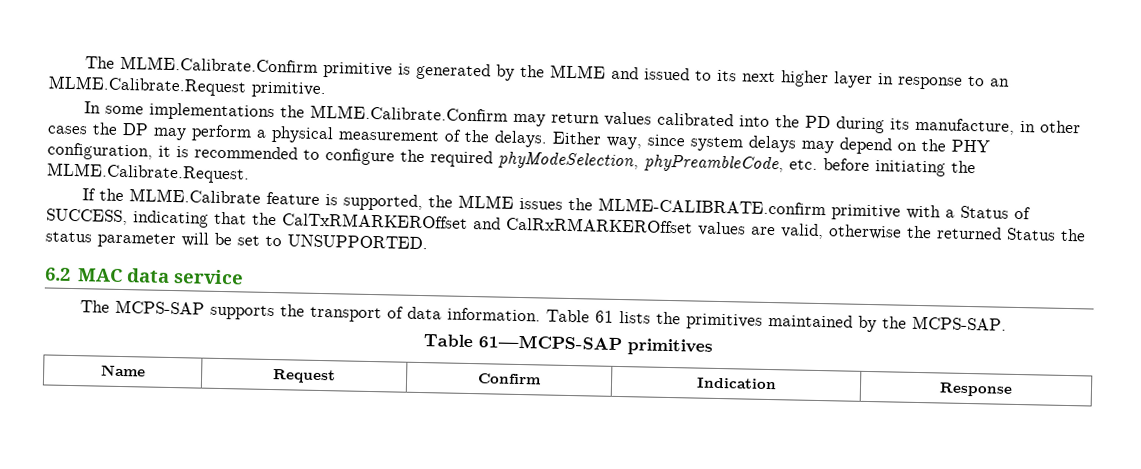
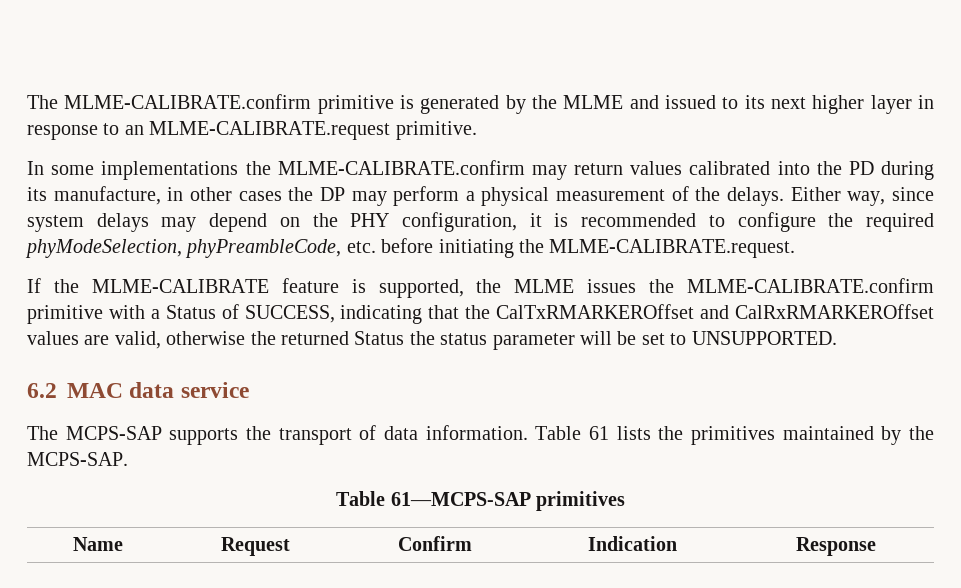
[84,55,318,73] The MLME.Calibrate.Confirm -> [27,94,312,109] The MLME-CALIBRATE.confirm
[48,75,247,97] MLME.Calibrate.Request -> [149,121,391,140] MLME-CALIBRATE.request
[309,104,508,122] MLME.Calibrate.Confirm -> [277,160,525,175] MLME-CALIBRATE.confirm
[46,162,250,184] MLME.Calibrate.Request. -> [549,239,796,258] MLME-CALIBRATE.request.
[128,188,261,204] MLME.Calibrate -> [91,279,269,293] MLME-CALIBRATE

